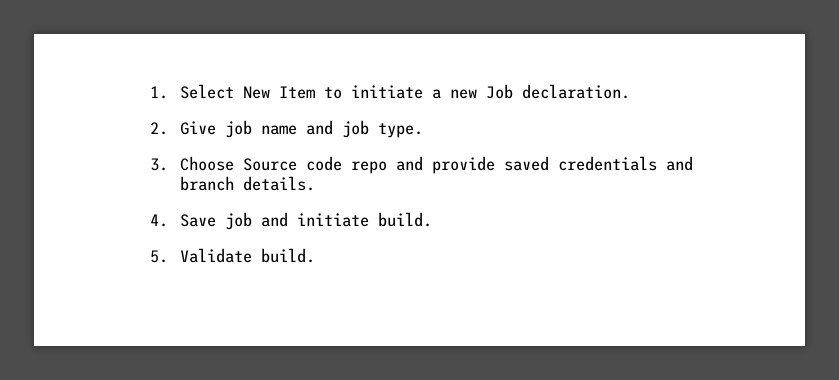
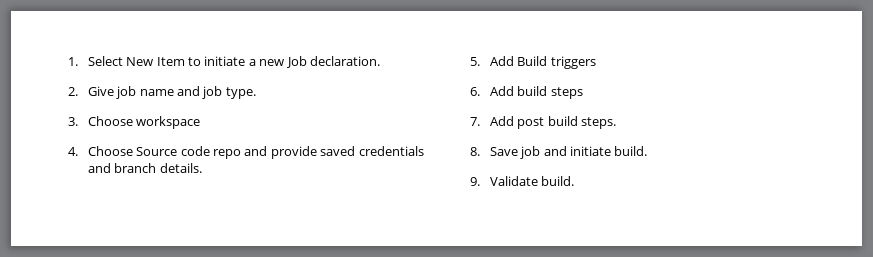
(234, 163) none -> [136,116,201,129] [68,146,133,156] workspace // 4. Choose
[149,214,168,227] 4. -> [470,56,596,69] [470,86,583,99] [470,116,617,129] [470,147,481,156] 5. Add Build triggers // 6. Add build steps // 7. Add post build steps. // 8.
[149,250,168,263] 5. -> [470,177,481,186] 9.

